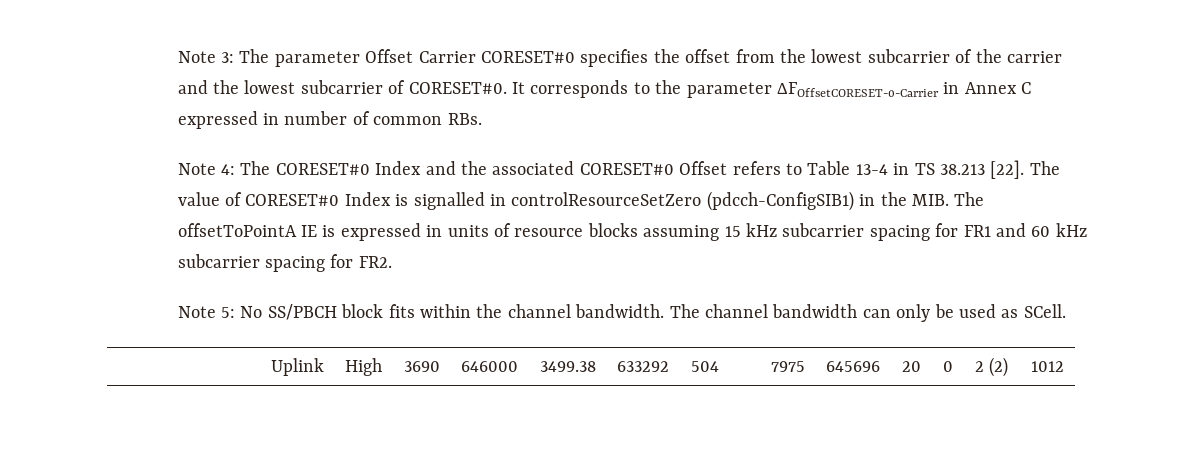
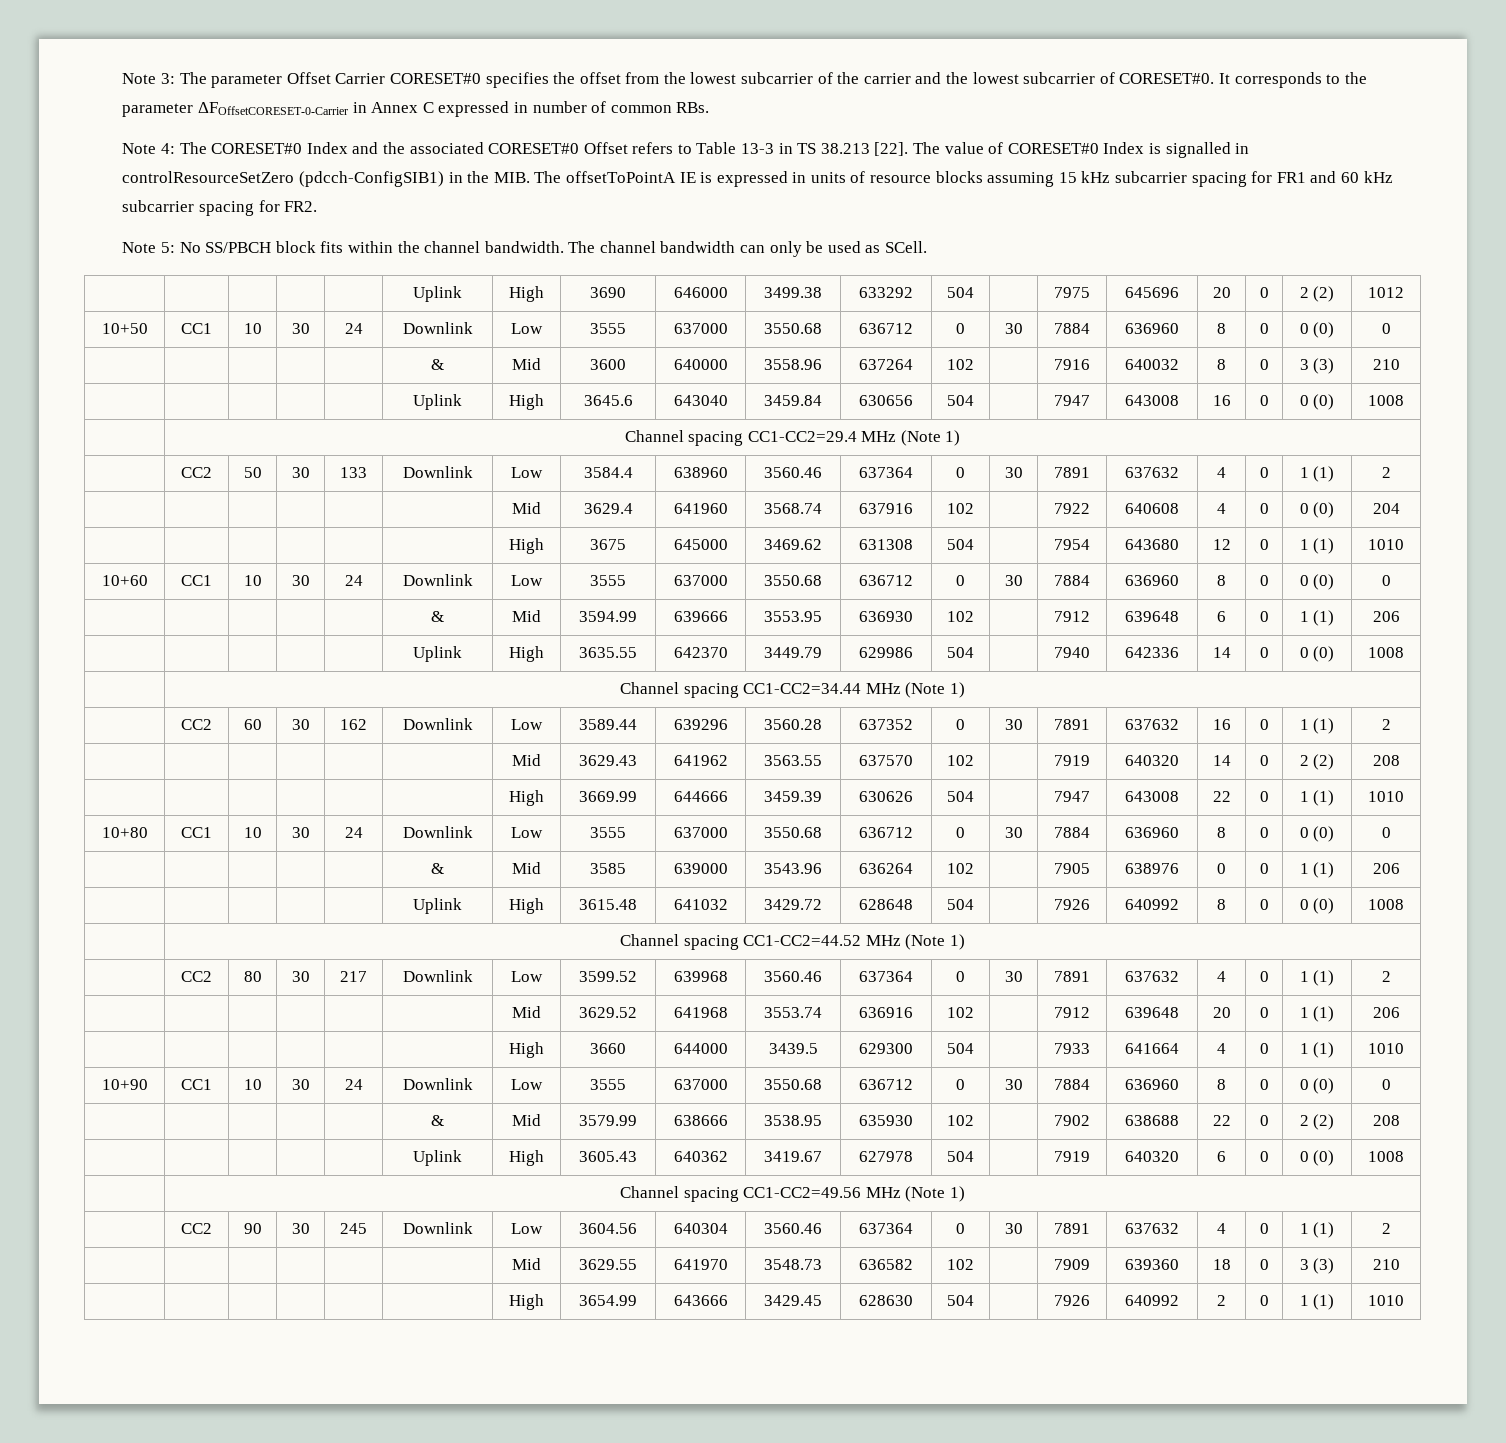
[855,164,888,175] 13-4 -> [741,143,775,154] 13-3
(1064, 366) none -> [101,323,148,334] [181,323,212,334] [243,323,262,334] [291,323,310,334] [344,323,363,334] [402,322,473,334] [511,323,543,334] [590,323,626,334] [673,323,728,334] [764,323,822,334] [859,323,913,334] [956,323,965,334] [1004,323,1023,334] [1054,323,1090,334] [1125,323,1179,334] [1217,323,1226,334] [1259,323,1269,334] [1299,322,1335,338] [1381,323,1391,334] [431,359,444,370] [512,358,541,370] [590,359,626,370] [673,359,728,370] [764,359,822,370] [859,359,913,370] [947,359,974,370] [1054,359,1090,370] [1125,359,1179,370] [1217,359,1226,370] [1259,359,1269,370] [1299,358,1335,374] [1372,359,1400,370] [413,394,462,410] [509,394,544,410] [583,395,633,406] [673,395,728,406] [764,395,822,406] [859,395,913,406] [947,395,974,406] [1054,395,1090,406] [1125,395,1179,406] [1212,395,1231,406] [1259,395,1269,406] [1299,394,1335,410] [1368,395,1404,406] [624,430,961,446] [181,467,212,478] [243,467,262,478] [291,467,310,478] [340,467,367,478] [402,466,473,478] [511,467,543,478] [583,467,633,478] [673,467,728,478] [764,467,822,478] [859,467,913,478] [956,467,965,478] [1004,467,1023,478] [1054,467,1090,478] [1125,467,1179,478] [1217,467,1226,478] [1259,467,1269,478] [1299,466,1335,482] [1381,467,1391,478] [512,502,541,514] [583,503,633,514] [673,503,728,514] [764,503,822,514] [859,503,913,514] [947,503,974,514] [1054,503,1090,514] [1125,503,1179,514] [1217,503,1226,514] [1259,503,1269,514] [1299,502,1335,518] [1372,503,1400,514] [509,538,544,554] [590,539,626,550] [673,539,728,550] [764,539,822,550] [859,539,913,550] [947,539,974,550] [1054,539,1090,550] [1125,539,1179,550] [1212,539,1231,550] [1259,539,1269,550] [1299,538,1335,554] [1368,539,1404,550] [101,575,148,586] [181,575,212,586] [243,575,262,586] [291,575,310,586] [344,575,363,586] [402,574,473,586] [511,575,543,586] [590,575,626,586] [673,575,728,586] [764,575,822,586] [859,575,913,586] [956,575,965,586] [1004,575,1023,586] [1054,575,1090,586] [1125,575,1179,586] [1217,575,1226,586] [1259,575,1269,586] [1299,574,1335,590] [1381,575,1391,586] [431,611,444,622] [512,610,541,622] [579,611,637,622] [673,611,728,622] [764,611,822,622] [859,611,913,622] [947,611,974,622] [1054,611,1090,622] [1125,611,1179,622] [1217,611,1226,622] [1259,611,1269,622] [1299,610,1335,626] [1372,611,1400,622] [413,646,462,662] [509,646,544,662] [579,647,637,658] [673,647,728,658] [764,647,822,658] [859,647,913,658] [947,647,974,658] [1054,647,1090,658] [1125,647,1179,658] [1212,647,1231,658] [1259,647,1269,658] [1299,646,1335,662] [1368,647,1404,658] [620,682,965,698] [181,719,212,730] [243,719,262,730] [291,719,310,730] [340,719,367,730] [402,718,473,730] [511,719,543,730] [579,719,637,730] [673,719,728,730] [764,719,822,730] [859,719,913,730] [956,719,965,730] [1004,719,1023,730] [1054,719,1090,730] [1125,719,1179,730] [1212,719,1231,730] [1259,719,1269,730] [1299,718,1335,734] [1381,719,1391,730] [512,754,541,766] [579,755,637,766] [673,755,728,766] [764,755,822,766] [859,755,913,766] [947,755,974,766] [1054,755,1090,766] [1125,755,1179,766] [1212,755,1231,766] [1259,755,1269,766] [1299,754,1335,770] [1372,755,1400,766] [509,790,544,806] [579,791,637,802] [673,791,728,802] [764,791,822,802] [859,791,913,802] [947,791,974,802] [1054,791,1090,802] [1125,791,1179,802] [1212,791,1231,802] [1259,791,1269,802] [1299,790,1335,806] [1368,791,1404,802] [101,827,148,838] [181,827,212,838] [243,827,262,838] [291,827,310,838] [344,827,363,838] [402,826,473,838] [511,827,543,838] [590,827,626,838] [673,827,728,838] [764,827,822,838] [859,827,913,838] [956,827,965,838] [1004,827,1023,838] [1054,827,1090,838] [1125,827,1179,838] [1217,827,1226,838] [1259,827,1269,838] [1299,826,1335,842] [1381,827,1391,838] [431,863,444,874] [512,862,541,874] [590,863,626,874] [673,863,728,874] [764,863,822,874] [859,863,913,874] [947,863,974,874] [1054,863,1090,874] [1125,863,1179,874] [1217,863,1226,874] [1259,863,1269,874] [1299,862,1335,878] [1372,863,1400,874] [413,898,462,914] [509,898,544,914] [579,899,637,910] [673,899,728,910] [764,899,822,910] [859,899,913,910] [947,899,974,910] [1054,899,1090,910] [1125,899,1179,910] [1217,899,1226,910] [1259,899,1269,910] [1299,898,1335,914] [1368,899,1404,910] [620,934,965,950] [181,971,212,982] [243,971,262,982] [291,971,310,982] [340,971,367,982] [402,970,473,982] [511,971,543,982] [579,971,637,982] [673,971,728,982] [764,971,822,982] [859,971,913,982] [956,971,965,982] [1004,971,1023,982] [1054,971,1090,982] [1125,971,1179,982] [1217,971,1226,982] [1259,971,1269,982] [1299,970,1335,986] [1381,971,1391,982] [512,1006,541,1018] [579,1007,637,1018] [673,1007,728,1018] [764,1007,822,1018] [859,1007,913,1018] [947,1007,974,1018] [1054,1007,1090,1018] [1125,1007,1179,1018] [1212,1007,1231,1018] [1259,1007,1269,1018] [1299,1006,1335,1022] [1372,1007,1400,1018] [509,1042,544,1058] [590,1043,626,1054] [673,1043,728,1054] [768,1043,818,1054] [859,1043,913,1054] [947,1043,974,1054] [1054,1043,1090,1054] [1125,1043,1179,1054] [1217,1043,1226,1054] [1259,1043,1269,1054] [1299,1042,1335,1058] [1368,1043,1404,1054] [101,1079,148,1090] [181,1079,212,1090] [243,1079,262,1090] [291,1079,310,1090] [344,1079,363,1090] [402,1078,473,1090] [511,1079,543,1090] [590,1079,626,1090] [673,1079,728,1090] [764,1079,822,1090] [859,1079,913,1090] [956,1079,965,1090] [1004,1079,1023,1090] [1054,1079,1090,1090] [1125,1079,1179,1090] [1217,1079,1226,1090] [1259,1079,1269,1090] [1299,1078,1335,1094] [1381,1079,1391,1090] [431,1115,444,1126] [512,1114,541,1126] [579,1115,637,1126] [673,1115,728,1126] [764,1115,822,1126] [859,1115,913,1126] [947,1115,974,1126] [1054,1115,1090,1126] [1125,1115,1179,1126] [1212,1115,1231,1126] [1259,1115,1269,1126] [1299,1114,1335,1130] [1372,1115,1400,1126] [413,1150,462,1166] [509,1150,544,1166] [579,1151,637,1162] [673,1151,728,1162] [764,1151,822,1162] [859,1151,913,1162] [947,1151,974,1162] [1054,1151,1090,1162] [1125,1151,1179,1162] [1217,1151,1226,1162] [1259,1151,1269,1162] [1299,1150,1335,1166] [1368,1151,1404,1162] [620,1186,965,1202] [181,1223,212,1234] [243,1223,262,1234] [291,1223,310,1234] [340,1223,367,1234] [402,1222,473,1234] [511,1223,543,1234] [579,1223,637,1234] [673,1223,728,1234] [764,1223,822,1234] [859,1223,913,1234] [956,1223,965,1234] [1004,1223,1023,1234] [1054,1223,1090,1234] [1125,1223,1179,1234] [1217,1223,1226,1234] [1259,1223,1269,1234] [1299,1222,1335,1238] [1381,1223,1391,1234] [512,1258,541,1270] [579,1259,637,1270] [673,1259,728,1270] [764,1259,822,1270] [859,1259,913,1270] [947,1259,974,1270] [1054,1259,1090,1270] [1125,1259,1179,1270] [1212,1259,1231,1270] [1259,1259,1269,1270] [1299,1258,1335,1274] [1372,1259,1400,1270] [509,1294,544,1310] [579,1295,637,1306] [673,1295,728,1306] [764,1295,822,1306] [859,1295,913,1306] [947,1295,974,1306] [1054,1295,1090,1306] [1125,1295,1179,1306] [1217,1295,1226,1306] [1259,1295,1269,1306] [1299,1294,1335,1310] [1368,1295,1404,1306] // 10+50 | CC1 | 10 | 30 | 24 | Downlink | Low | 3555 | 637000 | 3550.68 | 636712 | 0 | 30 | 7884 | 636960 | 8 | 0 | 0 (0) | 0 // | | | | | & | Mid | 3600 | 640000 | 3558.96 | 637264 | 102 | | 7916 | 640032 | 8 | 0 | 3 (3) | 210 // | | | | | Uplink | High | 3645.6 | 643040 | 3459.84 | 630656 | 504 | | 7947 | 643008 | 16 | 0 | 0 (0) | 1008 // | Channel spacing CC1-CC2=29.4 MHz (Note 1) // | CC2 | 50 | 30 | 133 | Downlink | Low | 3584.4 | 638960 | 3560.46 | 637364 | 0 | 30 | 7891 | 637632 | 4 | 0 | 1 (1) | 2 // | | | | | | Mid | 3629.4 | 641960 | 3568.74 | 637916 | 102 | | 7922 | 640608 | 4 | 0 | 0 (0) | 204 // | | | | | | High | 3675 | 645000 | 3469.62 | 631308 | 504 | | 7954 | 643680 | 12 | 0 | 1 (1) | 1010 // 10+60 | CC1 | 10 | 30 | 24 | Downlink | Low | 3555 | 637000 | 3550.68 | 636712 | 0 | 30 | 7884 | 636960 | 8 | 0 | 0 (0) | 0 // | | | | | & | Mid | 3594.99 | 639666 | 3553.95 | 636930 | 102 | | 7912 | 639648 | 6 | 0 | 1 (1) | 206 // | | | | | Uplink | High | 3635.55 | 642370 | 3449.79 | 629986 | 504 | | 7940 | 642336 | 14 | 0 | 0 (0) | 1008 // | Channel spacing CC1-CC2=34.44 MHz (Note 1) // | CC2 | 60 | 30 | 162 | Downlink | Low | 3589.44 | 639296 | 3560.28 | 637352 | 0 | 30 | 7891 | 637632 | 16 | 0 | 1 (1) | 2 // | | | | | | Mid | 3629.43 | 641962 | 3563.55 | 637570 | 102 | | 7919 | 640320 | 14 | 0 | 2 (2) | 208 // | | | | | | High | 3669.99 | 644666 | 3459.39 | 630626 | 504 | | 7947 | 643008 | 22 | 0 | 1 (1) | 1010 // 10+80 | CC1 | 10 | 30 | 24 | Downlink | Low | 3555 | 637000 | 3550.68 | 636712 | 0 | 30 | 7884 | 636960 | 8 | 0 | 0 (0) | 0 // | | | | | & | Mid | 3585 | 639000 | 3543.96 | 636264 | 102 | | 7905 | 638976 | 0 | 0 | 1 (1) | 206 // | | | | | Uplink | High | 3615.48 | 641032 | 3429.72 | 628648 | 504 | | 7926 | 640992 | 8 | 0 | 0 (0) | 1008 // | Channel spacing CC1-CC2=44.52 MHz (Note 1) // | CC2 | 80 | 30 | 217 | Downlink | Low | 3599.52 | 639968 | 3560.46 | 637364 | 0 | 30 | 7891 | 637632 | 4 | 0 | 1 (1) | 2 // | | | | | | Mid | 3629.52 | 641968 | 3553.74 | 636916 | 102 | | 7912 | 639648 | 20 | 0 | 1 (1) | 206 // | | | | | | High | 3660 | 644000 | 3439.5 | 629300 | 504 | | 7933 | 641664 | 4 | 0 | 1 (1) | 1010 // 10+90 | CC1 | 10 | 30 | 24 | Downlink | Low | 3555 | 637000 | 3550.68 | 636712 | 0 | 30 | 7884 | 636960 | 8 | 0 | 0 (0) | 0 // | | | | | & | Mid | 3579.99 | 638666 | 3538.95 | 635930 | 102 | | 7902 | 638688 | 22 | 0 | 2 (2) | 208 // | | | | | Uplink | High | 3605.43 | 640362 | 3419.67 | 627978 | 504 | | 7919 | 640320 | 6 | 0 | 0 (0) | 1008 // | Channel spacing CC1-CC2=49.56 MHz (Note 1) // | CC2 | 90 | 30 | 245 | Downlink | Low | 3604.56 | 640304 | 3560.46 | 637364 | 0 | 30 | 7891 | 637632 | 4 | 0 | 1 (1) | 2 // | | | | | | Mid | 3629.55 | 641970 | 3548.73 | 636582 | 102 | | 7909 | 639360 | 18 | 0 | 3 (3) | 210 // | | | | | | High | 3654.99 | 643666 | 3429.45 | 628630 | 504 | | 7926 | 640992 | 2 | 0 | 1 (1) | 1010

